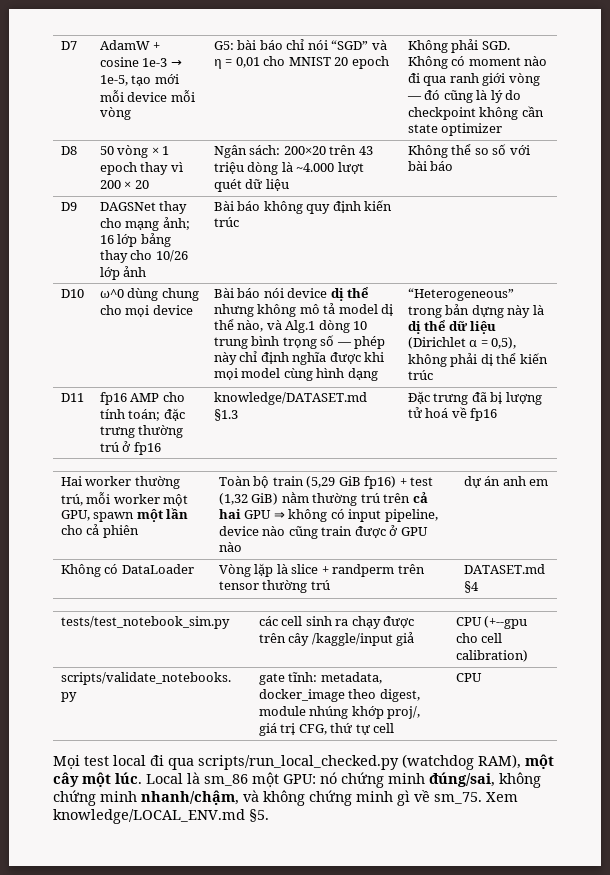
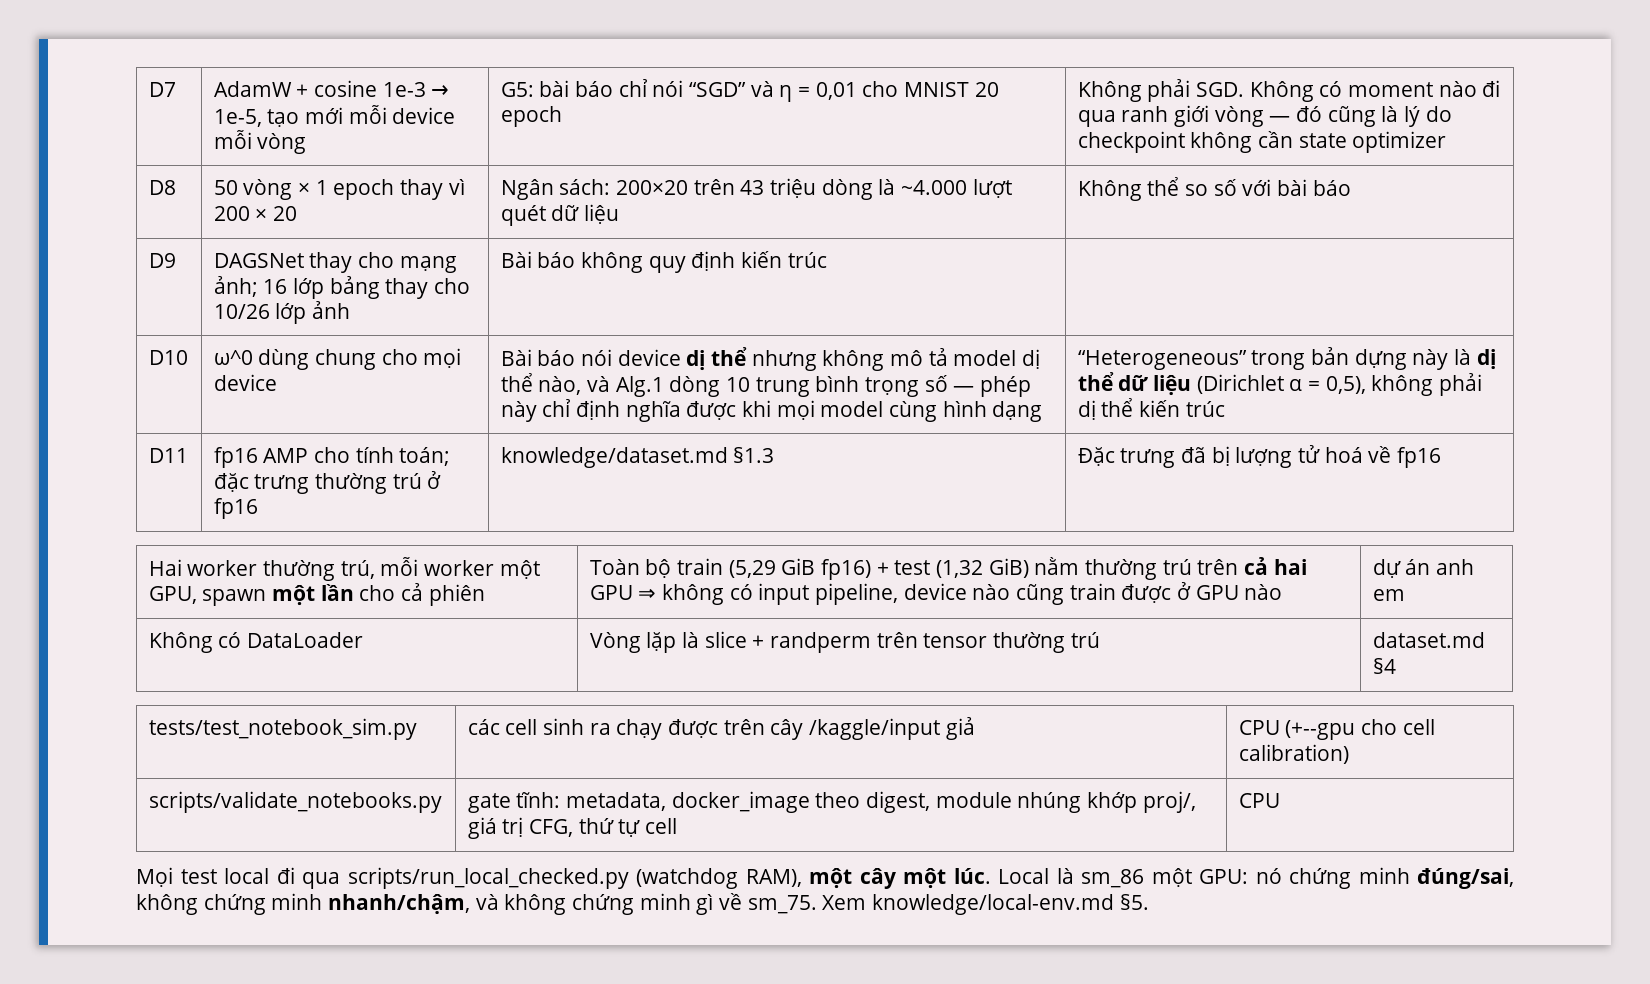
[213,392,367,405] knowledge/DATASET.md -> [500,447,728,468] knowledge/dataset.md
[463,564,545,574] DATASET.md -> [1372,632,1485,648] dataset.md
[53,809,245,824] knowledge/LOCAL_ENV.md -> [872,894,1115,915] knowledge/local-env.md

